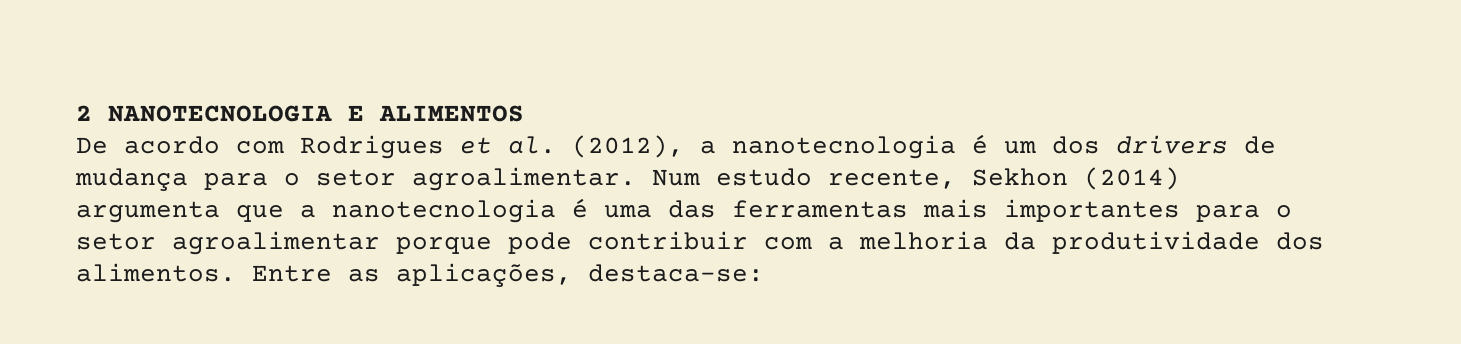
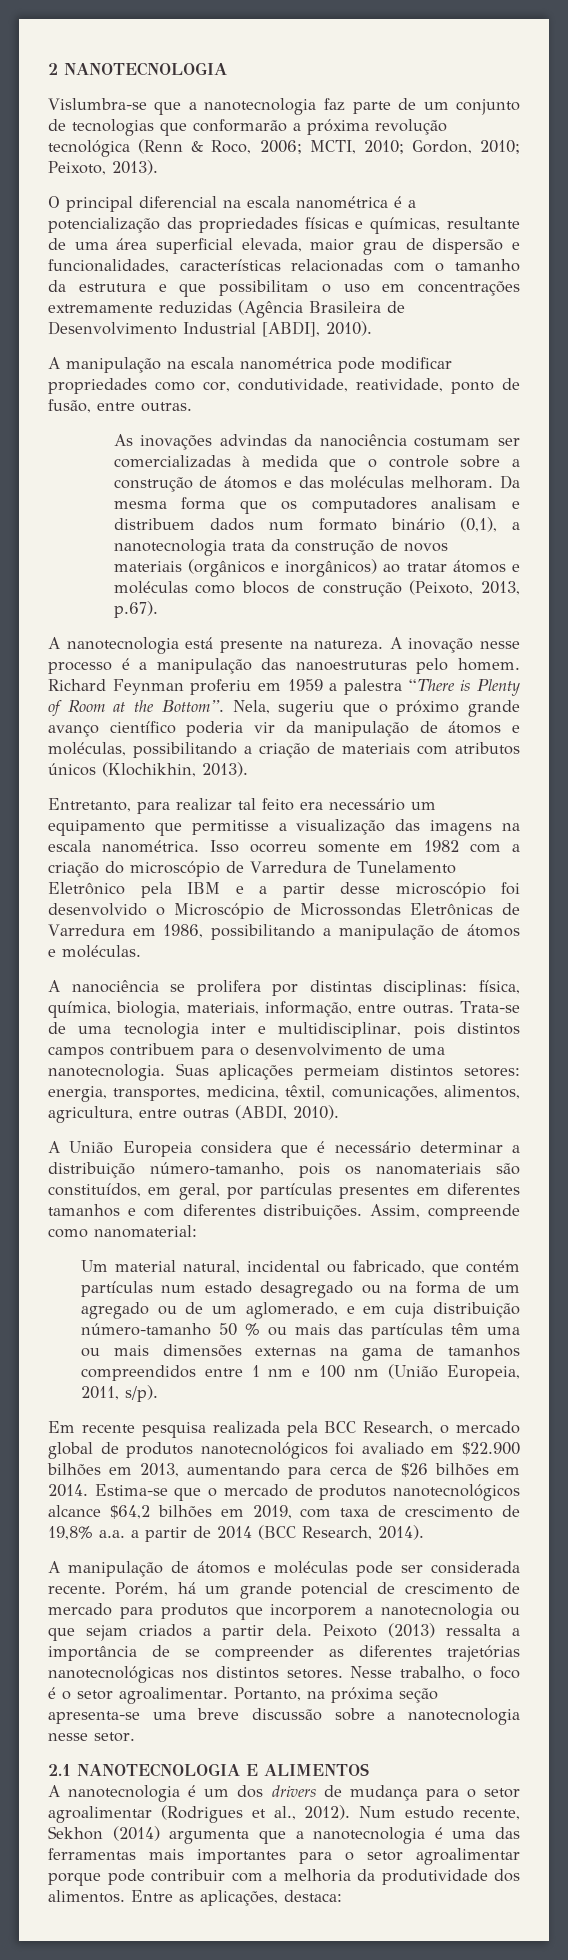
[348,105,524,122] [76,135,716,159] E ALIMENTOS // De acordo com Rodrigues et al. (2012), a -> [48,98,520,115] [48,119,447,136] [48,139,520,157] [48,160,158,175] [48,196,416,212] [48,217,520,234] [48,238,520,255] [48,259,520,273] [48,280,520,297] [48,300,405,318] [48,321,372,337] [48,357,452,373] [48,378,520,394] [48,399,192,413] [113,434,520,450] [113,455,520,472] [113,475,520,492] [113,497,520,514] [113,517,520,532] [113,539,448,556] [113,559,520,577] [113,580,520,597] [113,601,158,618] [48,637,520,654] [48,658,520,674] [48,679,520,696] [48,700,520,717] [48,721,520,737] [48,742,520,758] [48,762,248,777] [48,798,436,814] [48,819,520,836] [48,840,520,853] [48,861,456,877] [48,882,520,898] [48,903,520,919] [48,924,520,940] [48,945,141,958] [48,980,520,996] [48,1001,521,1018] [48,1022,520,1039] [48,1043,445,1059] [48,1063,520,1081] [48,1085,520,1102] [48,1105,339,1123] [48,1141,520,1158] [48,1162,520,1178] [48,1183,520,1200] [48,1204,520,1220] [48,1225,197,1238] [80,1260,521,1277] [80,1281,520,1298] [80,1302,520,1319] [80,1323,520,1339] [80,1344,520,1361] [80,1364,520,1381] [80,1385,158,1402] [48,1421,520,1438] [48,1442,520,1459] [47,1463,520,1479] [48,1484,520,1501] [48,1505,521,1519] [48,1525,424,1542] [48,1561,520,1577] [48,1582,520,1599] [48,1603,520,1620] [48,1623,520,1641] [48,1645,520,1662] [48,1666,520,1683] [48,1687,438,1704] [48,1708,520,1725] [48,1732,135,1742] [48,1763,369,1777] [48,1785,60,1797] // Vislumbra-se que a nanotecnologia faz parte de um conjunto de tecnologias que conformarão a próxima revolução tecnológica (Renn & Roco, 2006; MCTI, 2010; Gordon, 2010; Peixoto, 2013). // O principal diferencial na escala nanométrica é a potencialização das propriedades físicas e químicas, resultante de uma área superficial elevada, maior grau de dispersão e funcionalidades, características relacionadas com o tamanho da estrutura e que possibilitam o uso em concentrações extremamente reduzidas (Agência Brasileira de Desenvolvimento Industrial [ABDI], 2010). // A manipulação na escala nanométrica pode modificar propriedades como cor, condutividade, reatividade, ponto de fusão, entre outras. // As inovações advindas da nanociência costumam ser comercializadas à medida que o controle sobre a construção de átomos e das moléculas melhoram. Da mesma forma que os computadores analisam e distribuem dados num formato binário (0,1), a nanotecnologia trata da construção de novos materiais (orgânicos e inorgânicos) ao tratar átomos e moléculas como blocos de construção (Peixoto, 2013, p.67). // A nanotecnologia está presente na natureza. A inovação nesse processo é a manipulação das nanoestruturas pelo homem. Richard Feynman proferiu em 1959 a palestra “There is Plenty of Room at the Bottom”. Nela, sugeriu que o próximo grande avanço científico poderia vir da manipulação de átomos e moléculas, possibilitando a criação de materiais com atributos únicos (Klochikhin, 2013). // Entretanto, para realizar tal feito era necessário um equipamento que permitisse a visualização das imagens na escala nanométrica. Isso ocorreu somente em 1982 com a criação do microscópio de Varredura de Tunelamento Eletrônico pela IBM e a partir desse microscópio foi desenvolvido o Microscópio de Microssondas Eletrônicas de Varredura em 1986, possibilitando a manipulação de átomos e moléculas. // A nanociência se prolifera por distintas disciplinas: física, química, biologia, materiais, informação, entre outras. Trata-se de uma tecnologia inter e multidisciplinar, pois distintos campos contribuem para o desenvolvimento de uma nanotecnologia. Suas aplicações permeiam distintos setores: energia, transportes, medicina, têxtil, comunicações, alimentos, agricultura, entre outras (ABDI, 2010). // A União Europeia considera que é necessário determinar a distribuição número-tamanho, pois os nanomateriais são constituídos, em geral, por partículas presentes em diferentes tamanhos e com diferentes distribuições. Assim, compreende como nanomaterial: // Um material natural, incidental ou fabricado, que contém partículas num estado desagregado ou na forma de um agregado ou de um aglomerado, e em cuja distribuição número-tamanho 50 % ou mais das partículas têm uma ou mais dimensões externas na gama de tamanhos compreendidos entre 1 nm e 100 nm (União Europeia, 2011, s/p). // Em recente pesquisa realizada pela BCC Research, o mercado global de produtos nanotecnológicos foi avaliado em $22.900 bilhões em 2013, aumentando para cerca de $26 bilhões em 2014. Estima-se que o mercado de produtos nanotecnológicos alcance $64,2 bilhões em 2019, com taxa de crescimento de 19,8% a.a. a partir de 2014 (BCC Research, 2014). // A manipulação de átomos e moléculas pode ser considerada recente. Porém, há um grande potencial de crescimento de mercado para produtos que incorporem a nanotecnologia ou que sejam criados a partir dela. Peixoto (2013) ressalta a importância de se compreender as diferentes trajetórias nanotecnológicas nos distintos setores. Nesse trabalho, o foco é o setor agroalimentar. Portanto, na próxima seção apresenta-se uma breve discussão sobre a nanotecnologia nesse setor. // 2.1 NANOTECNOLOGIA E ALIMENTOS // A
[412,167,636,191] agroalimentar. -> [48,1805,351,1823] agroalimentar (Rodrigues et al., 2012).
[588,264,764,282] destaca-se: -> [284,1890,342,1902] destaca:

